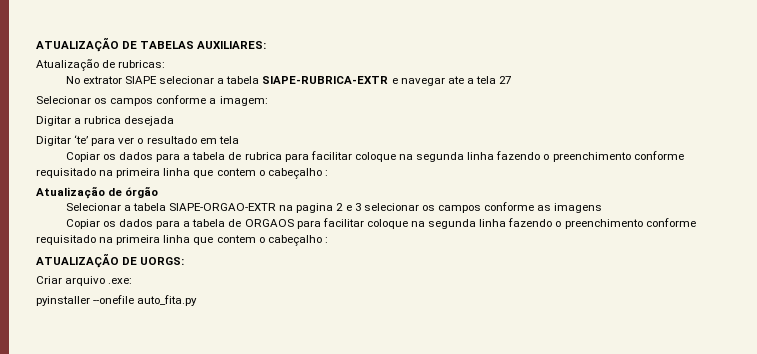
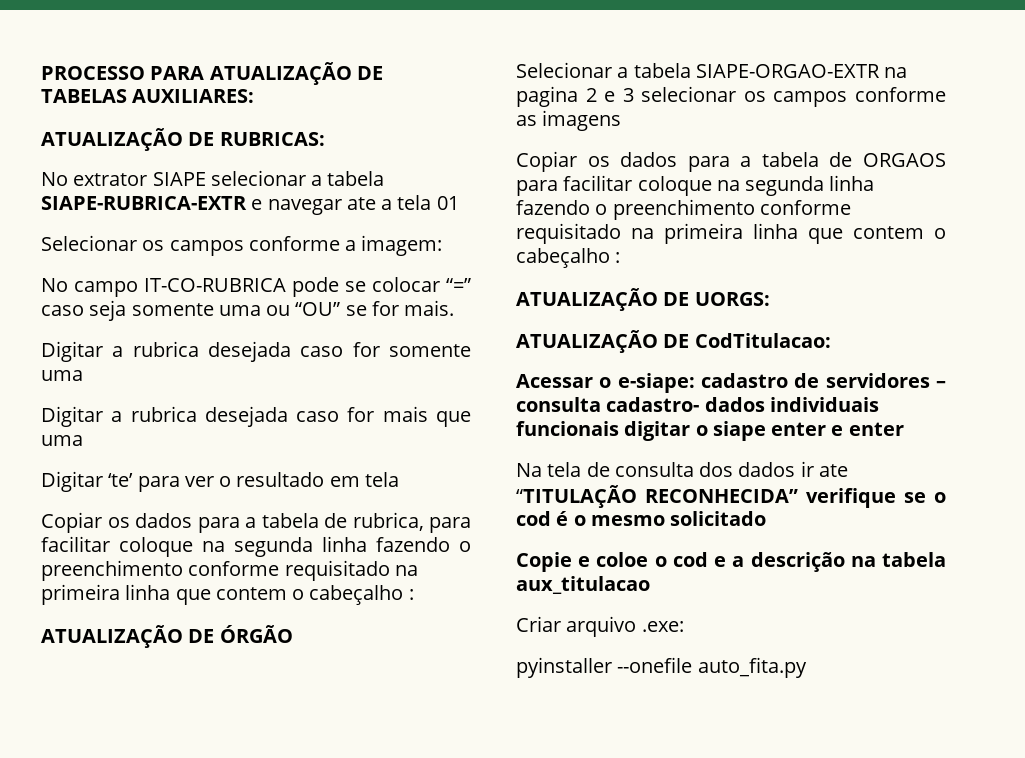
(36, 44) none -> [41,66,205,80] PROCESSO PARA
[36,59,166,71] Atualização de rubricas: -> [41,128,325,151] ATUALIZAÇÃO DE RUBRICAS:
[499,76,512,84] 27 -> [436,196,459,210] 01
[36,116,175,126] Digitar a rubrica desejada -> [41,277,472,297] [41,300,455,321] [41,341,471,362] [41,370,83,381] [41,406,471,427] [41,435,83,446] No campo IT-CO-RUBRICA pode se colocar “=” caso seja somente uma ou “OU” se for mais. // Digitar a rubrica desejada caso for somente uma // Digitar a rubrica desejada caso for mais que uma
[244,152,282,160] rubrica -> [352,512,424,531] rubrica,
[36,186,159,199] Atualização de órgão -> [41,625,293,648] ATUALIZAÇÃO DE ÓRGÃO
(185, 261) none -> [516,330,831,353] [516,373,946,393] [516,397,879,412] [516,421,904,441] [516,461,848,477] [516,485,946,508] [516,511,767,526] [516,552,946,572] [516,576,650,594] // ATUALIZAÇÃO DE CodTitulacao: // Acessar o e-siape: cadastro de servidores – consulta cadastro- dados individuais funcionais digitar o siape enter e enter // Na tela de consulta dos dados ir ate “TITULAÇÃO RECONHECIDA” verifique se o cod é o mesmo solicitado // Copie e coloe o cod e a descrição na tabela aux_titulacao

